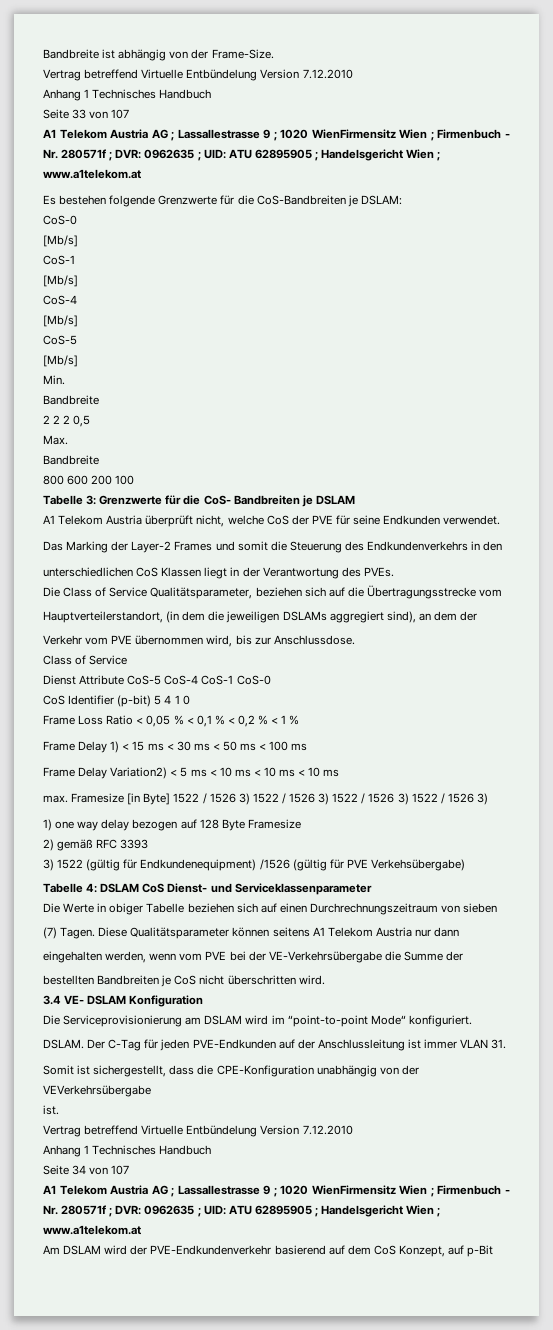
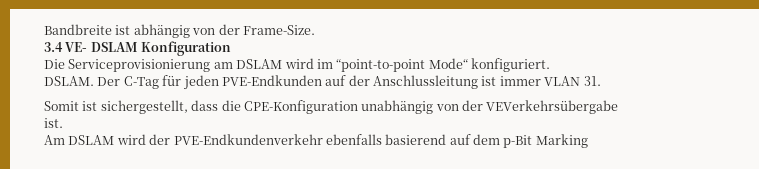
[43,69,353,81] [43,89,212,101] [43,109,130,119] [43,129,511,141] [43,149,441,161] [43,169,141,179] [43,195,402,207] [43,215,77,225] [43,235,78,247] [43,255,75,265] [43,275,78,287] [43,295,77,305] [43,315,78,327] [43,335,77,345] [43,355,78,367] [43,375,65,385] [43,395,99,405] [43,415,91,427] [43,435,68,445] [43,455,99,465] [43,475,135,485] [43,495,355,507] [43,515,501,527] [43,541,503,553] [43,567,394,579] [43,585,503,599] [43,611,478,623] [43,635,355,647] [43,655,128,665] [43,675,271,685] [43,695,190,707] [43,715,300,727] [43,741,308,753] [43,767,340,779] [43,793,488,805] [43,819,301,831] [43,839,149,851] [43,859,465,871] [43,883,372,895] [43,903,498,915] [43,927,460,939] [43,951,464,963] [43,975,325,987] // Vertrag betreffend Virtuelle Entbündelung Version 7.12.2010 // Anhang 1 Technisches Handbuch // Seite 33 von 107 // A1 Telekom Austria AG ; Lassallestrasse 9 ; 1020 WienFirmensitz Wien ; Firmenbuch - Nr. 280571f ; DVR: 0962635 ; UID: ATU 62895905 ; Handelsgericht Wien ; www.a1telekom.at // Es bestehen folgende Grenzwerte für die CoS-Bandbreiten je DSLAM: // CoS-0 // [Mb/s] // CoS-1 // [Mb/s] // CoS-4 // [Mb/s] // CoS-5 // [Mb/s] // Min. // Bandbreite // 2 2 2 0,5 // Max. // Bandbreite // 800 600 200 100 // Tabelle 3: Grenzwerte für die CoS- Bandbreiten je DSLAM // A1 Telekom Austria überprüft nicht, welche CoS der PVE für seine Endkunden verwendet. // Das Marking der Layer-2 Frames und somit die Steuerung des Endkundenverkehrs in den // unterschiedlichen CoS Klassen liegt in der Verantwortung des PVEs. // Die Class of Service Qualitätsparameter, beziehen sich auf die Übertragungsstrecke vom // Hauptverteilerstandort, (in dem die jeweiligen DSLAMs aggregiert sind), an dem der // Verkehr vom PVE übernommen wird, bis zur Anschlussdose. // Class of Service // Dienst Attribute CoS-5 CoS-4 CoS-1 CoS-0 // CoS Identifier (p-bit) 5 4 1 0 // Frame Loss Ratio < 0,05 % < 0,1 % < 0,2 % < 1 % // Frame Delay 1) < 15 ms < 30 ms < 50 ms < 100 ms // Frame Delay Variation2) < 5 ms < 10 ms < 10 ms < 10 ms // max. Framesize [in Byte] 1522 / 1526 3) 1522 / 1526 3) 1522 / 1526 3) 1522 / 1526 3) // 1) one way delay bezogen auf 128 Byte Framesize // 2) gemäß RFC 3393 // 3) 1522 (gültig für Endkundenequipment) /1526 (gültig für PVE Verkehsübergabe) // Tabelle 4: DSLAM CoS Dienst- und Serviceklassenparameter // Die Werte in obiger Tabelle beziehen sich auf einen Durchrechnungszeitraum von sieben // (7) Tagen. Diese Qualitätsparameter können seitens A1 Telekom Austria nur dann // eingehalten werden, wenn vom PVE bei der VE-Verkehrsübergabe die Summe der // bestellten Bandbreiten je CoS nicht überschritten wird. -> (315, 30) none
[43,1125,353,1137] [43,1145,212,1157] [43,1165,130,1175] [43,1185,511,1197] [43,1205,441,1217] [43,1225,141,1235] // Vertrag betreffend Virtuelle Entbündelung Version 7.12.2010 // Anhang 1 Technisches Handbuch // Seite 34 von 107 // A1 Telekom Austria AG ; Lassallestrasse 9 ; 1020 WienFirmensitz Wien ; Firmenbuch - Nr. 280571f ; DVR: 0962635 ; UID: ATU 62895905 ; Handelsgericht Wien ; www.a1telekom.at -> (63, 123) none
(272, 1250) none -> [325,134,382,145] ebenfalls
[373,1245,494,1257] CoS Konzept, auf p-Bit -> [503,134,588,148] p-Bit Marking

